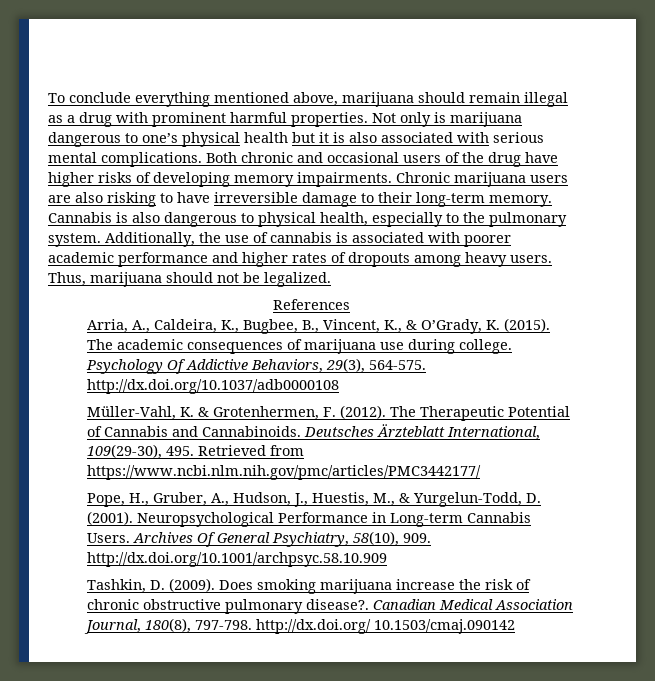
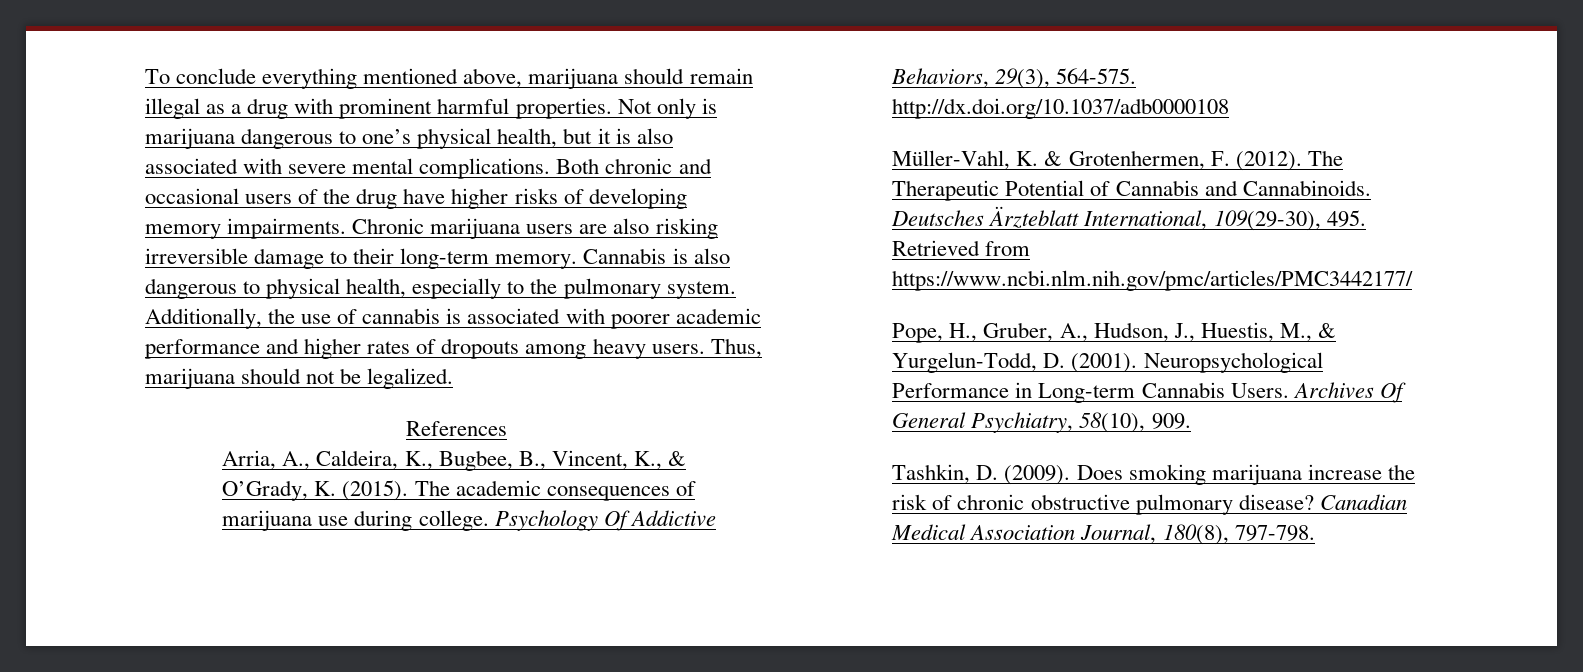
[244,132,288,143] health -> [497,128,558,148] health,
[493,132,544,143] serious -> [288,164,347,174] severe
[160,192,210,203] to have -> (718, 228) none
[87,552,388,567] http://dx.doi.org/10.1001/archpsyc.58.10.909 -> (1191, 421) none
[306,599,370,610] disease?. -> [1238,494,1314,510] disease?
[256,619,516,634] http://dx.doi.org/ 10.1503/cmaj.090142 -> (1315, 533) none

